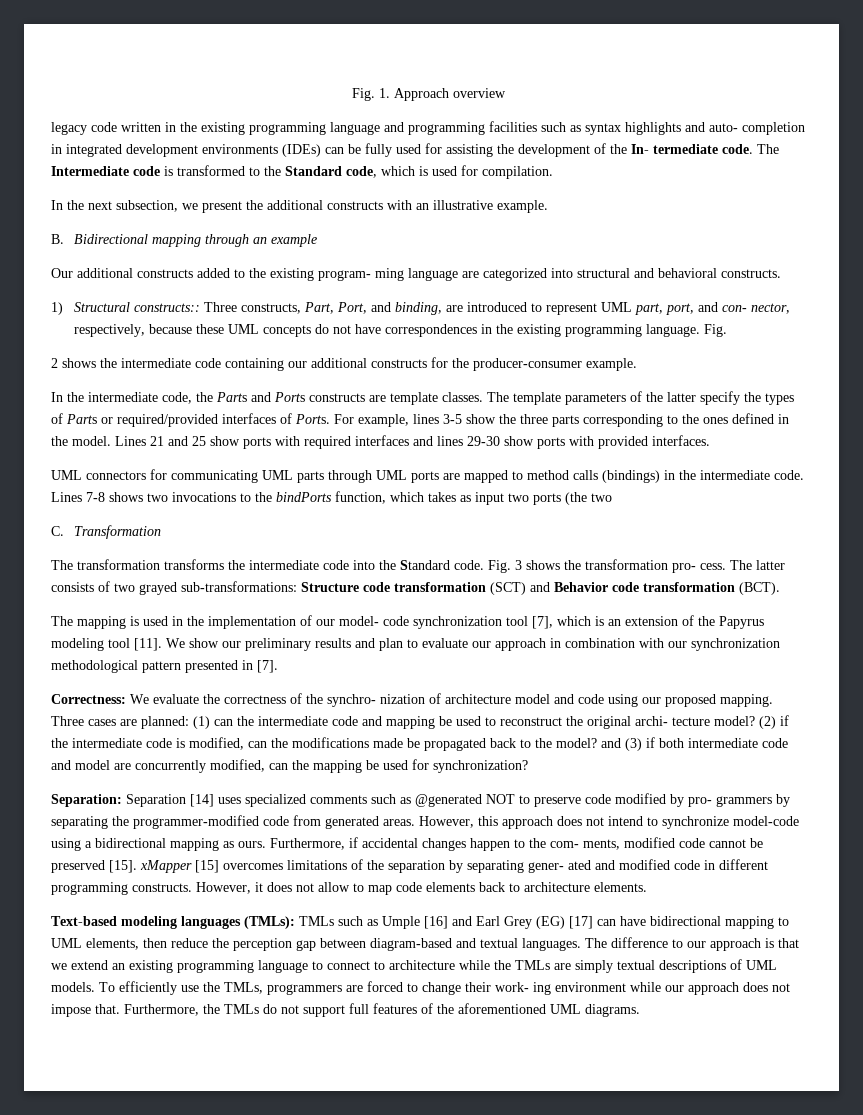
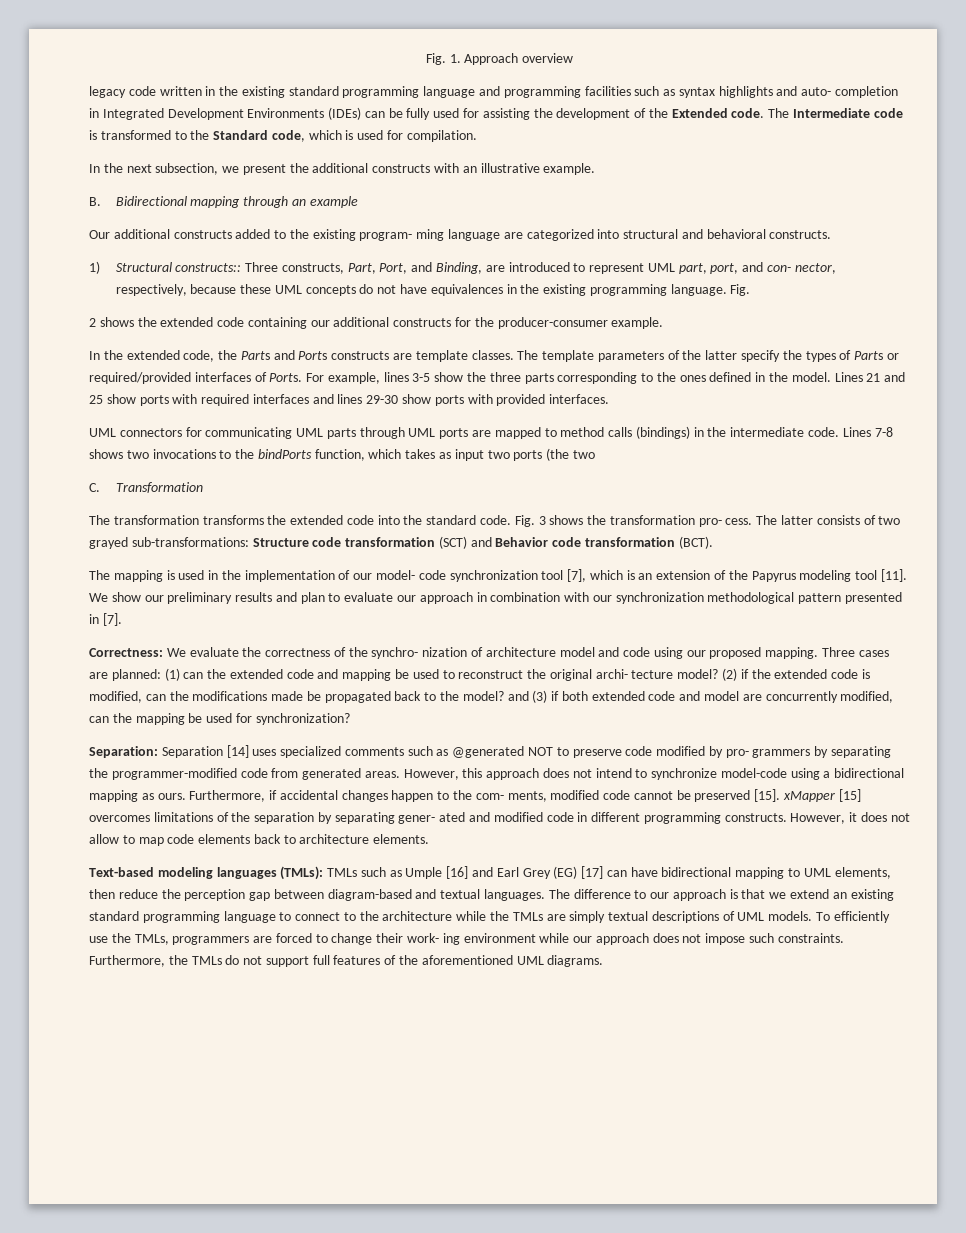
(245, 128) none -> [288,86,339,96] standard
[66,144,278,157] integrated development environments -> [102,108,325,120] Integrated Development Environments
[631,144,718,154] In- termediate -> [671,108,728,118] Extended
[395,302,443,315] binding, -> [436,262,483,274] Binding,
[385,324,478,337] correspondences -> [430,284,503,296] equivalences
[121,358,191,368] intermediate -> [160,317,214,327] extended
[88,392,158,402] intermediate -> [126,350,180,360] extended
[249,560,319,570] intermediate -> [290,515,344,525] extended
[400,560,450,570] Standard -> [426,515,477,525] standard
[258,716,328,726] intermediate -> [229,669,283,679] extended
[72,738,142,748] intermediate -> [774,669,828,679] extended
[688,738,758,748] intermediate -> [591,691,645,701] extended
(173, 966) none -> [89,911,139,921] standard
(385, 965) none -> [359,911,379,921] the
[95,1004,120,1014] that. -> [749,933,844,943] such constraints.

